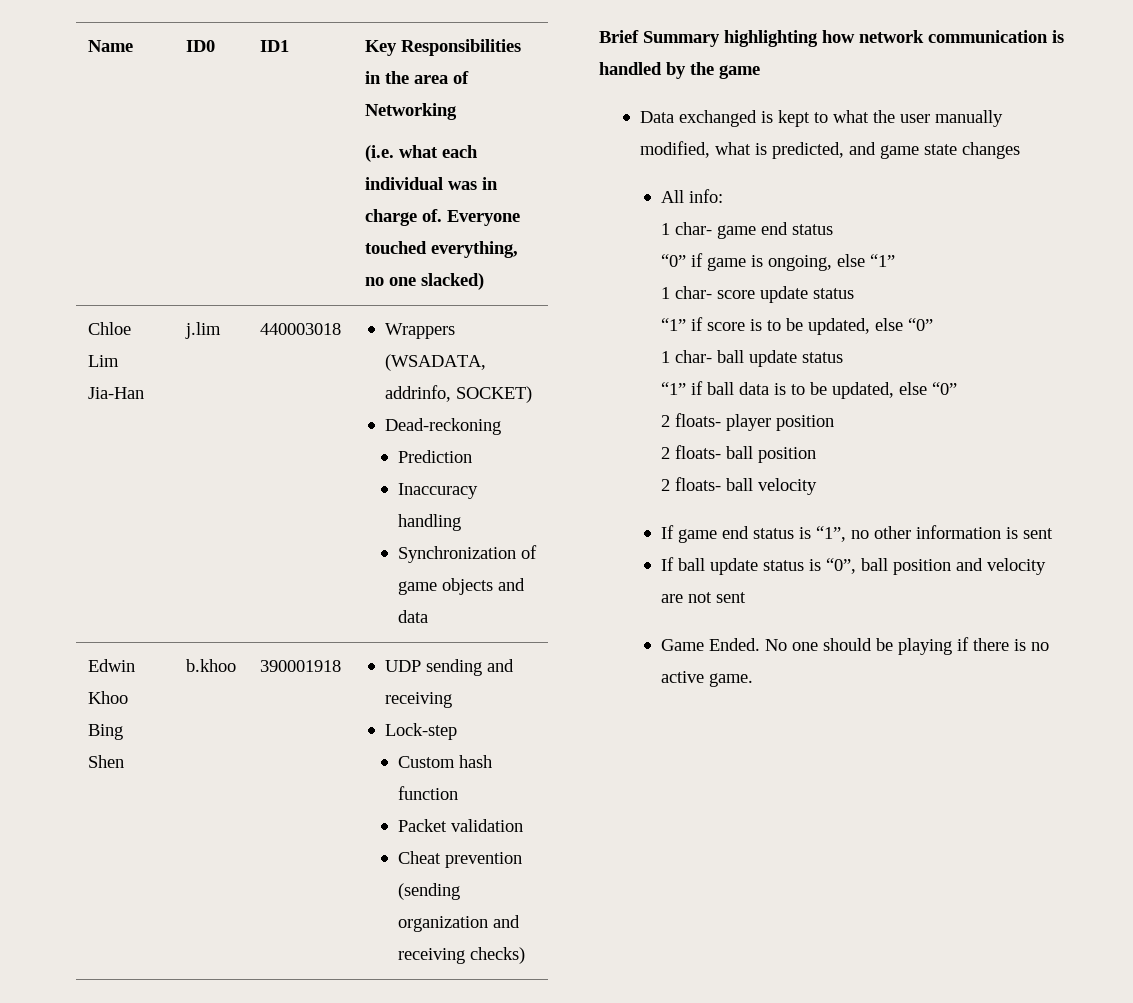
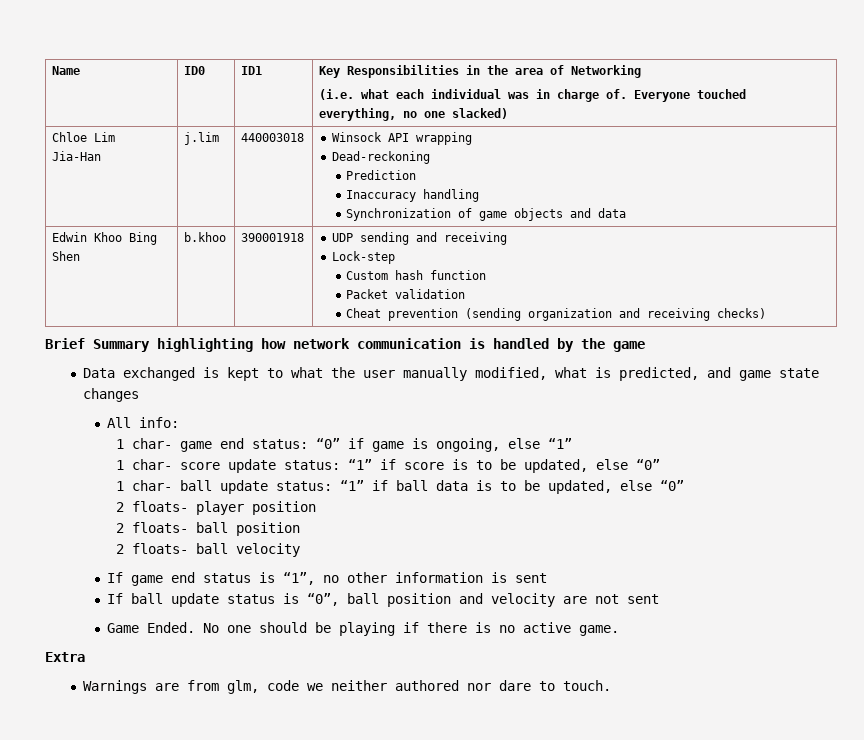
[385,323,456,339] [385,354,487,371] [385,385,533,403] Wrappers (WSADATA, addrinfo, SOCKET) -> [332,132,473,145] Winsock API wrapping
[792,224,834,235] status // -> [251,439,308,449] status:
[813,288,855,299] status // -> [283,460,340,470] status:
[802,352,844,363] status // -> [275,481,332,491] status:
(753, 680) none -> [45,652,85,662] [83,680,612,694] // Extra // Warnings are from glm, code we neither authored nor dare to touch.

